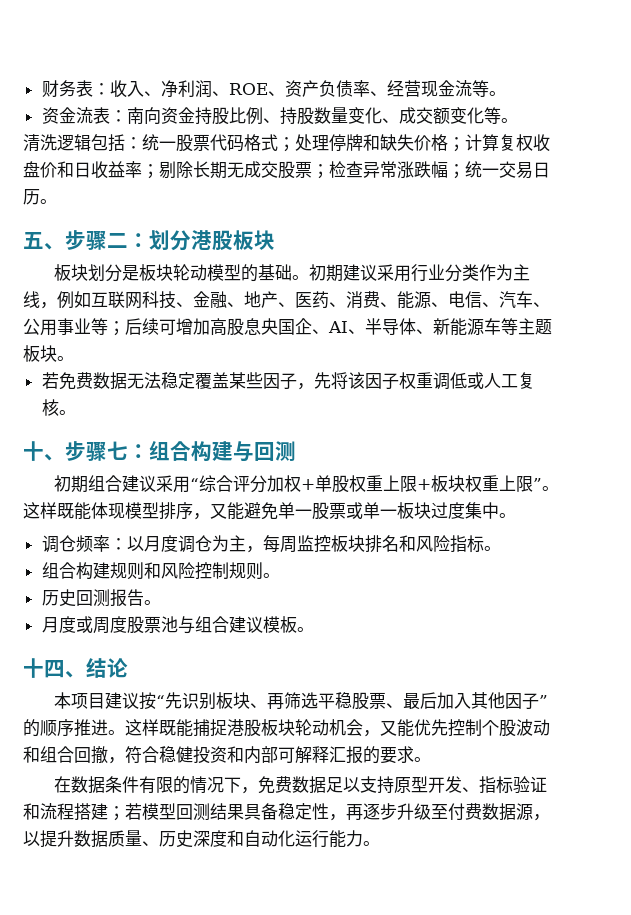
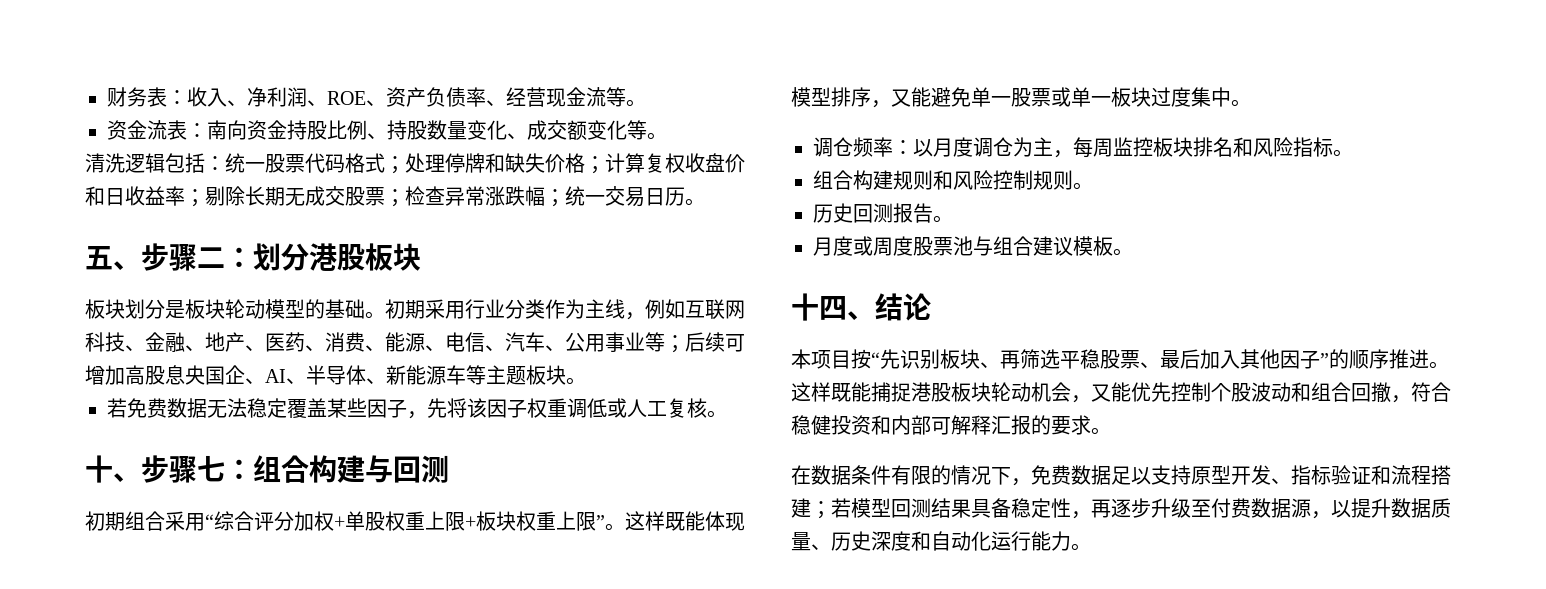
[342,264,377,281] 建议 -> (425, 309) none
[121,475,156,492] 建议 -> (165, 521) none
[104,692,139,709] 建议 -> (851, 359) none

